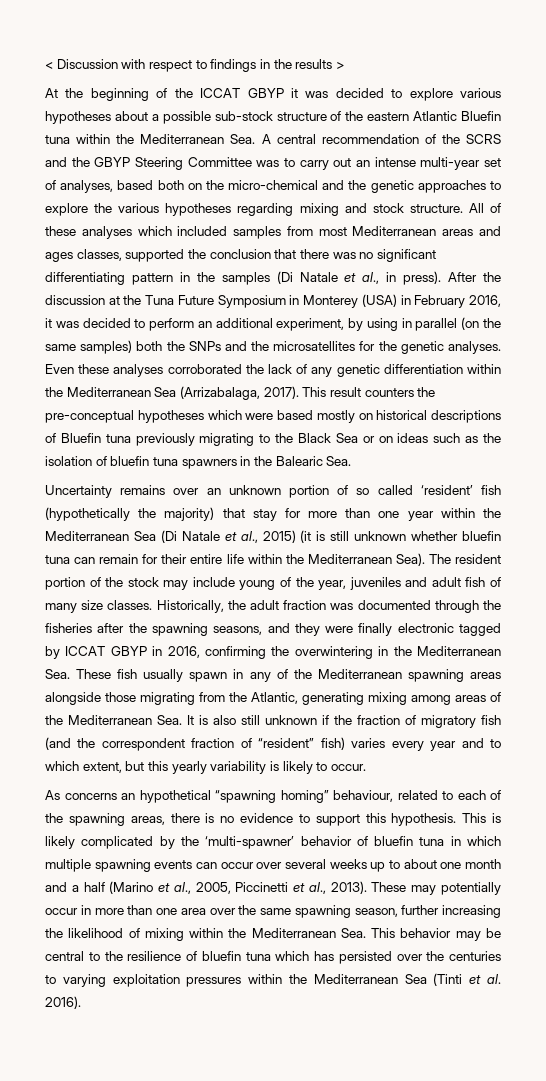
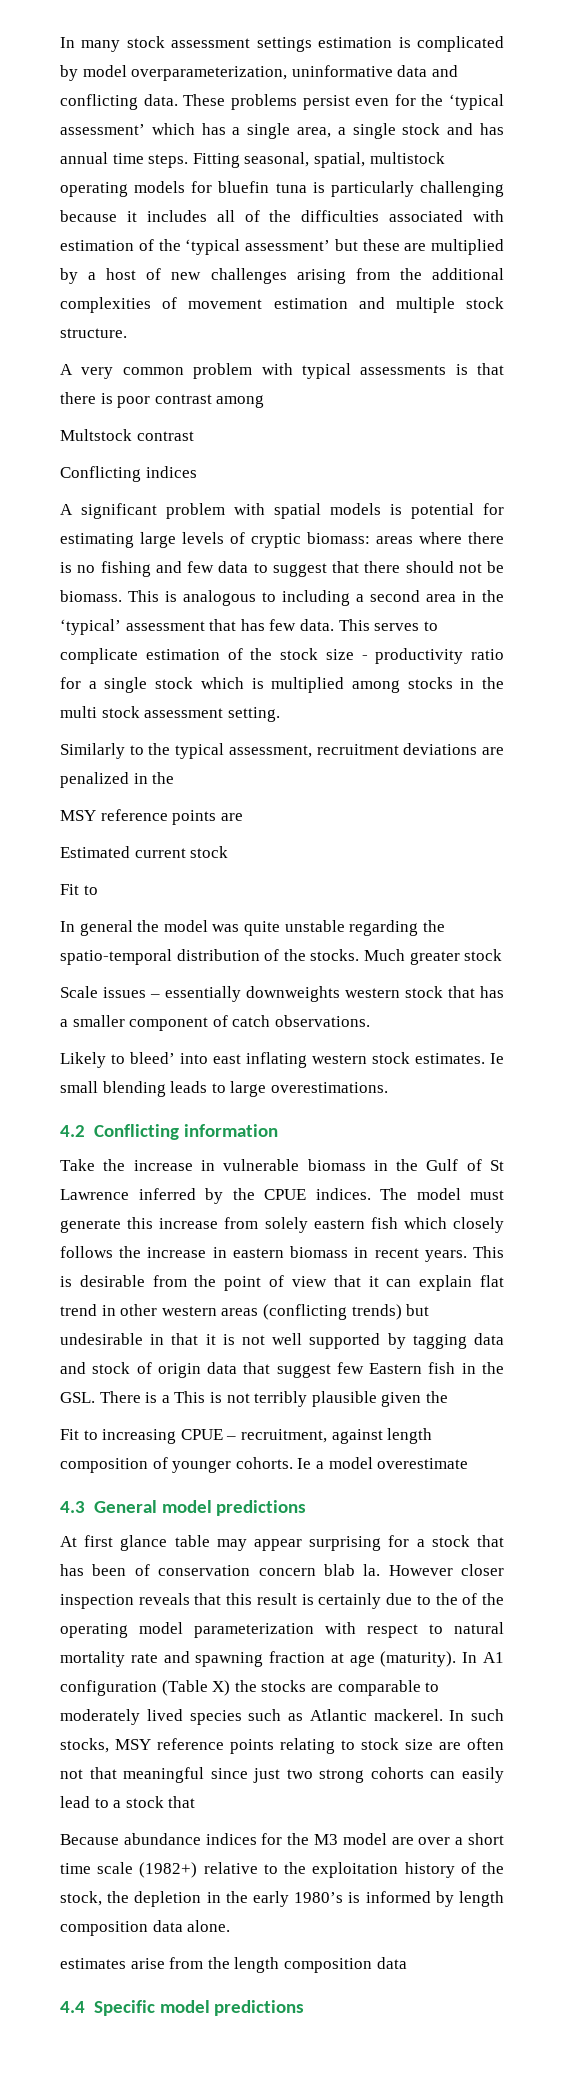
[45,59,344,72] [45,88,502,101] [45,111,501,124] [45,134,502,144] [45,157,502,170] [45,180,502,193] [45,203,502,216] [45,226,501,239] [45,249,436,262] [45,271,502,285] [45,294,502,308] [45,317,502,331] [45,340,502,354] [45,364,501,377] [45,386,436,400] [45,410,501,423] [45,433,501,446] [45,456,352,469] [45,485,501,498] [45,507,502,521] [45,530,502,543] [45,553,501,566] [45,577,501,590] [45,600,501,613] [45,623,502,636] [45,646,501,659] [45,669,501,682] [45,692,501,705] [45,715,501,728] [45,737,501,751] [45,761,366,774] [45,790,501,803] [45,813,501,826] [45,836,502,849] [45,859,502,872] [45,881,502,895] [45,905,501,918] [45,928,501,941] [45,951,501,964] [45,973,502,987] [45,996,81,1009] < Discussion with respect to findings in the results > // At the beginning of the ICCAT GBYP it was decided to explore various hypotheses about a possible sub-stock structure of the eastern Atlantic Bluefin tuna within the Mediterranean Sea. A central recommendation of the SCRS and the GBYP Steering Committee was to carry out an intense multi-year set of analyses, based both on the micro-chemical and the genetic approaches to explore the various hypotheses regarding mixing and stock structure. All of these analyses which included samples from most Mediterranean areas and ages classes, supported the conclusion that there was no significant differentiating pattern in the samples (Di Natale et al., in press). After the discussion at the Tuna Future Symposium in Monterey (USA) in February 2016, it was decided to perform an additional experiment, by using in parallel (on the same samples) both the SNPs and the microsatellites for the genetic analyses. Even these analyses corroborated the lack of any genetic differentiation within the Mediterranean Sea (Arrizabalaga, 2017). This result counters the pre-conceptual hypotheses which were based mostly on historical descriptions of Bluefin tuna previously migrating to the Black Sea or on ideas such as the isolation of bluefin tuna spawners in the Balearic Sea. // Uncertainty remains over an unknown portion of so called ‘resident’ fish (hypothetically the majority) that stay for more than one year within the Mediterranean Sea (Di Natale et al., 2015) (it is still unknown whether bluefin tuna can remain for their entire life within the Mediterranean Sea). The resident portion of the stock may include young of the year, juveniles and adult fish of many size classes. Historically, the adult fraction was documented through the fisheries after the spawning seasons, and they were finally electronic tagged by ICCAT GBYP in 2016, confirming the overwintering in the Mediterranean Sea. These fish usually spawn in any of the Mediterranean spawning areas alongside those migrating from the Atlantic, generating mixing among areas of the Mediterranean Sea. It is also still unknown if the fraction of migratory fish (and the correspondent fraction of “resident” fish) varies every year and to which extent, but this yearly variability is likely to occur. // As concerns an hypothetical “spawning homing” behaviour, related to each of the spawning areas, there is no evidence to support this hypothesis. This is likely complicated by the ‘multi-spawner’ behavior of bluefin tuna in which multiple spawning events can occur over several weeks up to about one month and a half (Marino et al., 2005, Piccinetti et al., 2013). These may potentially occur in more than one area over the same spawning season, further increasing the likelihood of mixing within the Mediterranean Sea. This behavior may be central to the resilience of bluefin tuna which has persisted over the centuries to varying exploitation pressures within the Mediterranean Sea (Tinti et al. 2016). -> [60,36,504,52] [60,65,458,81] [60,94,504,110] [60,123,504,139] [60,152,445,168] [60,181,504,197] [60,210,504,222] [60,239,504,255] [60,268,504,284] [60,297,505,313] [60,328,127,338] [60,363,504,379] [60,392,265,408] [60,429,194,441] [60,466,197,482] [60,503,504,519] [60,532,504,548] [60,561,504,577] [60,590,504,606] [60,619,438,635] [60,648,504,664] [60,677,504,693] [60,706,280,722] [60,743,504,759] [60,772,175,788] [60,809,243,825] [60,846,229,858] [60,884,98,895] [60,920,445,936] [60,949,503,965] [60,986,504,1002] [60,1015,370,1031] [60,1052,504,1068] [60,1081,388,1097] [60,1124,278,1140] [60,1159,505,1171] [60,1188,504,1204] [60,1217,504,1233] [60,1246,505,1262] [60,1275,504,1291] [60,1304,430,1320] [60,1333,504,1349] [60,1362,504,1378] [60,1391,448,1407] [60,1428,433,1444] [60,1457,469,1473] [60,1500,307,1516] [60,1535,504,1551] [60,1564,504,1576] [60,1593,505,1609] [60,1622,504,1638] [60,1651,504,1667] [60,1680,440,1696] [60,1709,504,1725] [60,1738,504,1754] [60,1767,504,1783] [60,1796,196,1808] [60,1833,504,1845] [60,1862,505,1878] [60,1891,504,1907] [60,1920,231,1936] [60,1957,407,1973] [60,2000,305,2016] In many stock assessment settings estimation is complicated by model overparameterization, uninformative data and conflicting data. These problems persist even for the ‘typical assessment’ which has a single area, a single stock and has annual time steps. Fitting seasonal, spatial, multistock operating models for bluefin tuna is particularly challenging because it includes all of the difficulties associated with estimation of the ‘typical assessment’ but these are multiplied by a host of new challenges arising from the additional complexities of movement estimation and multiple stock structure. // A very common problem with typical assessments is that there is poor contrast among // Multstock contrast // Conflicting indices // A significant problem with spatial models is potential for estimating large levels of cryptic biomass: areas where there is no fishing and few data to suggest that there should not be biomass. This is analogous to including a second area in the ‘typical’ assessment that has few data. This serves to complicate estimation of the stock size - productivity ratio for a single stock which is multiplied among stocks in the multi stock assessment setting. // Similarly to the typical assessment, recruitment deviations are penalized in the // MSY reference points are // Estimated current stock // Fit to // In general the model was quite unstable regarding the spatio-temporal distribution of the stocks. Much greater stock // Scale issues – essentially downweights western stock that has a smaller component of catch observations. // Likely to bleed’ into east inflating western stock estimates. Ie small blending leads to large overestimations. // 4.2 Conflicting information // Take the increase in vulnerable biomass in the Gulf of St Lawrence inferred by the CPUE indices. The model must generate this increase from solely eastern fish which closely follows the increase in eastern biomass in recent years. This is desirable from the point of view that it can explain flat trend in other western areas (conflicting trends) but undesirable in that it is not well supported by tagging data and stock of origin data that suggest few Eastern fish in the GSL. There is a This is not terribly plausible given the // Fit to increasing CPUE – recruitment, against length composition of younger cohorts. Ie a model overestimate // 4.3 General model predictions // At first glance table may appear surprising for a stock that has been of conservation concern blab la. However closer inspection reveals that this result is certainly due to the of the operating model parameterization with respect to natural mortality rate and spawning fraction at age (maturity). In A1 configuration (Table X) the stocks are comparable to moderately lived species such as Atlantic mackerel. In such stocks, MSY reference points relating to stock size are often not that meaningful since just two strong cohorts can easily lead to a stock that // Because abundance indices for the M3 model are over a short time scale (1982+) relative to the exploitation history of the stock, the depletion in the early 1980’s is informed by length composition data alone. // estimates arise from the length composition data // 4.4 Specific model predictions

